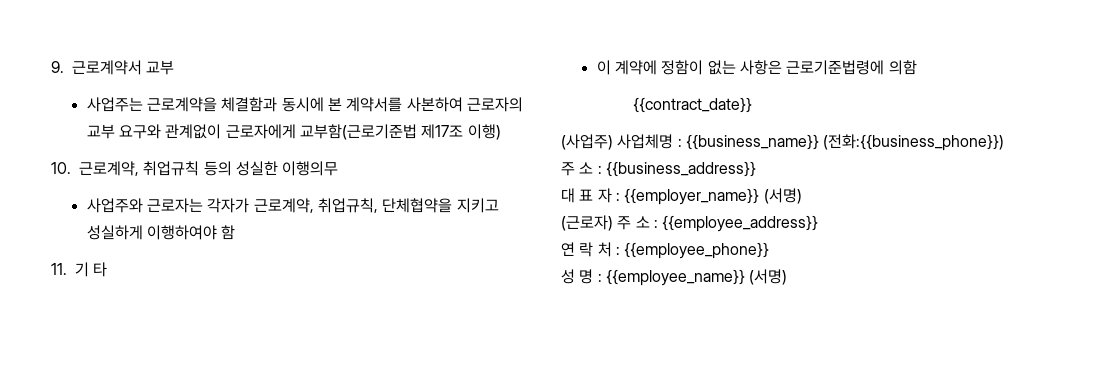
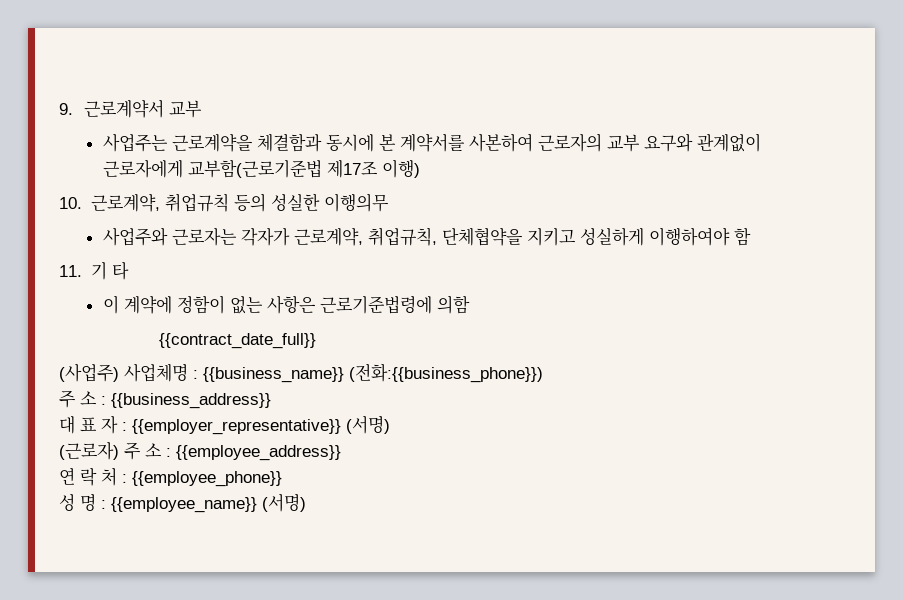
[633,97,753,113] {{contract_date}} -> [159,333,317,349] {{contract_date_full}}
[624,188,760,205] {{employer_name}} -> [132,419,341,435] {{employer_representative}}

